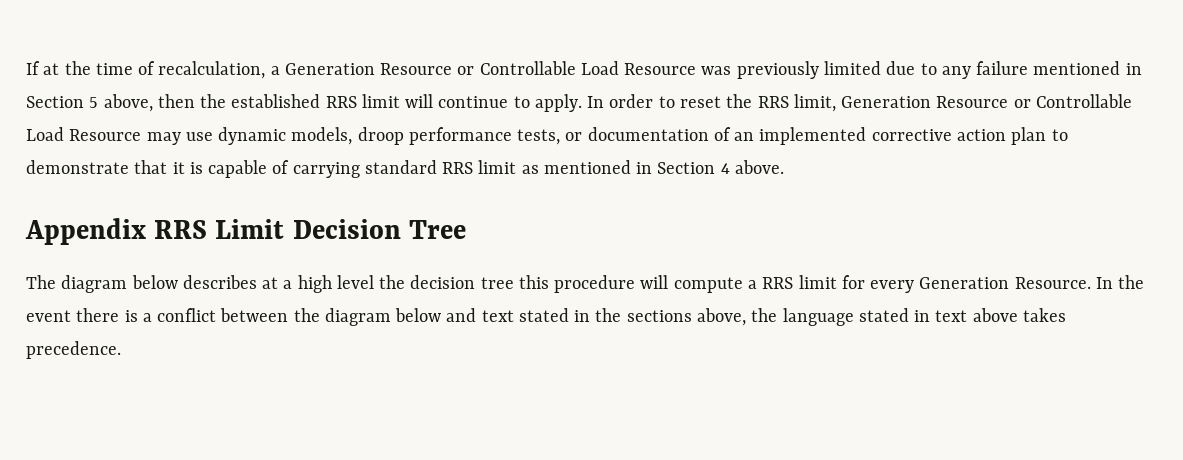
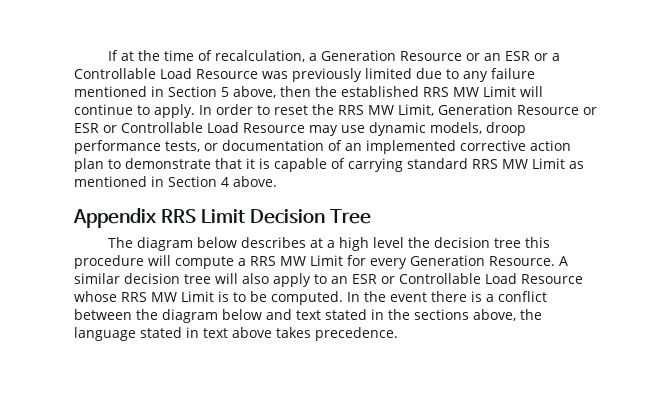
(475, 70) none -> [483,51,560,61] an ESR or a
[361,94,400,108] limit -> [453,86,516,97] MW Limit
[793,94,1031,112] limit, Generation Resource or -> [368,104,597,116] [74,123,117,133] MW Limit, Generation Resource or ESR or
[478,160,517,174] limit -> [502,158,565,169] MW Limit
[798,275,837,289] limit -> [280,255,343,266] MW Limit
(1091, 283) none -> [559,256,568,266] [74,273,583,287] [74,291,343,305] A similar decision tree will also apply to an ESR or Controllable Load Resource whose RRS MW Limit is to be computed.

